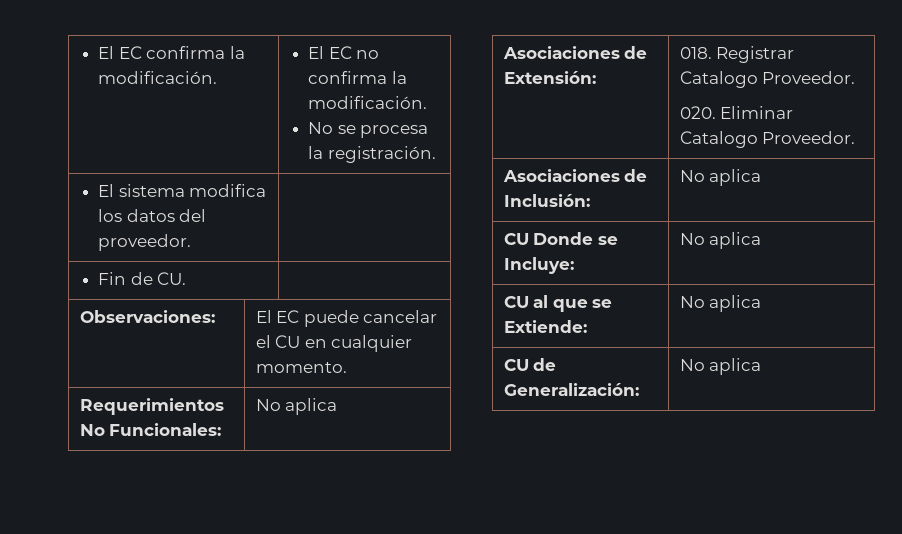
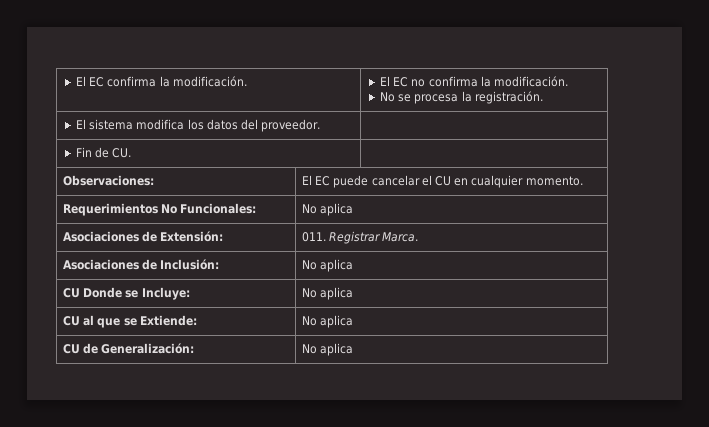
[679,46,795,63] [679,71,856,88] [679,106,794,119] [679,131,856,148] 018. Registrar Catalogo Proveedor. // 020. Eliminar Catalogo Proveedor. -> [301,231,419,244] 011. Registrar Marca.

